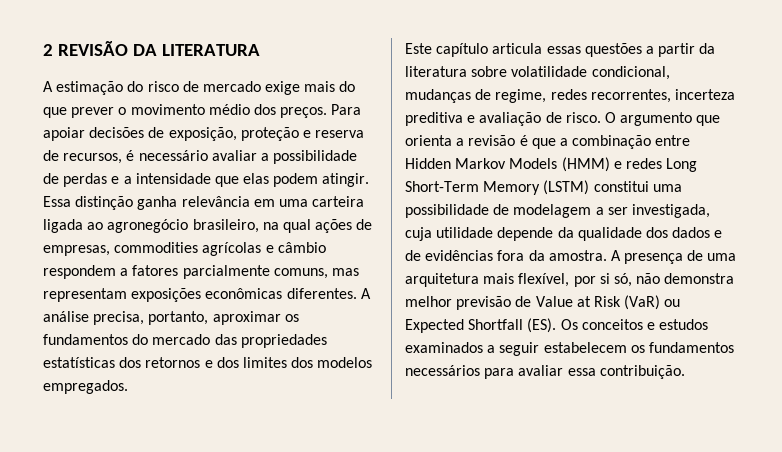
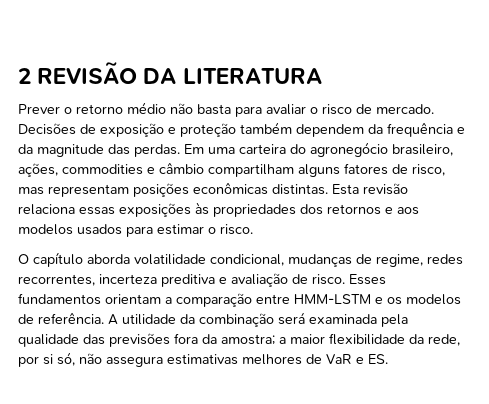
[43,81,356,95] [43,104,362,118] [43,127,365,141] [43,150,358,164] [43,173,370,187] [43,196,365,210] [43,219,373,233] [43,242,326,256] [43,265,359,279] [43,288,371,302] [43,311,299,325] [43,334,327,348] [43,357,373,368] [43,380,128,394] [405,43,716,57] [405,66,508,77] A estimação do risco de mercado exige mais do que prever o movimento médio dos preços. Para apoiar decisões de exposição, proteção e reserva de recursos, é necessário avaliar a possibilidade de perdas e a intensidade que elas podem atingir. Essa distinção ganha relevância em uma carteira ligada ao agronegócio brasileiro, na qual ações de empresas, commodities agrícolas e câmbio respondem a fatores parcialmente comuns, mas representam exposições econômicas diferentes. A análise precisa, portanto, aproximar os fundamentos do mercado das propriedades estatísticas dos retornos e dos limites dos modelos empregados. // Este capítulo articula essas questões a partir da literatura sobre -> [18,102,434,117] [18,122,465,137] [18,142,453,157] [18,163,445,177] [18,183,408,197] [18,202,419,217] [18,224,253,237] [18,252,130,267] Prever o retorno médio não basta para avaliar o risco de mercado. Decisões de exposição e proteção também dependem da frequência e da magnitude das perdas. Em uma carteira do agronegócio brasileiro, ações, commodities e câmbio compartilham alguns fatores de risco, mas representam posições econômicas distintas. Esta revisão relaciona essas exposições às propriedades dos retornos e aos modelos usados para estimar o risco. // O capítulo aborda
[604,112,721,126] [405,135,691,149] [405,157,698,172] [405,180,682,195] [405,204,710,218] [405,227,723,241] [405,250,737,264] [405,273,735,287] [405,295,681,310] [405,318,709,333] [405,342,734,356] [405,365,685,379] O argumento que orienta a revisão é que a combinação entre Hidden Markov Models (HMM) e redes Long Short-Term Memory (LSTM) constitui uma possibilidade de modelagem a ser investigada, cuja utilidade depende da qualidade dos dados e de evidências fora da amostra. A presença de uma arquitetura mais flexível, por si só, não demonstra melhor previsão de Value at Risk (VaR) ou Expected Shortfall (ES). Os conceitos e estudos examinados a seguir estabelecem os fundamentos necessários para avaliar essa contribuição. -> [349,274,386,285] [18,293,461,307] [18,312,408,327] [18,333,460,347] [18,352,388,367] Esses fundamentos orientam a comparação entre HMM-LSTM e os modelos de referência. A utilidade da combinação será examinada pela qualidade das previsões fora da amostra; a maior flexibilidade da rede, por si só, não assegura estimativas melhores de VaR e ES.

